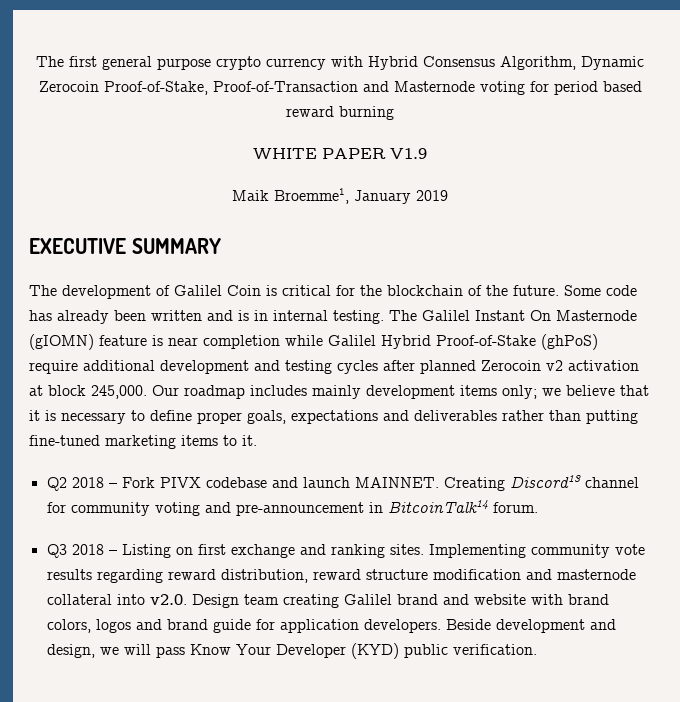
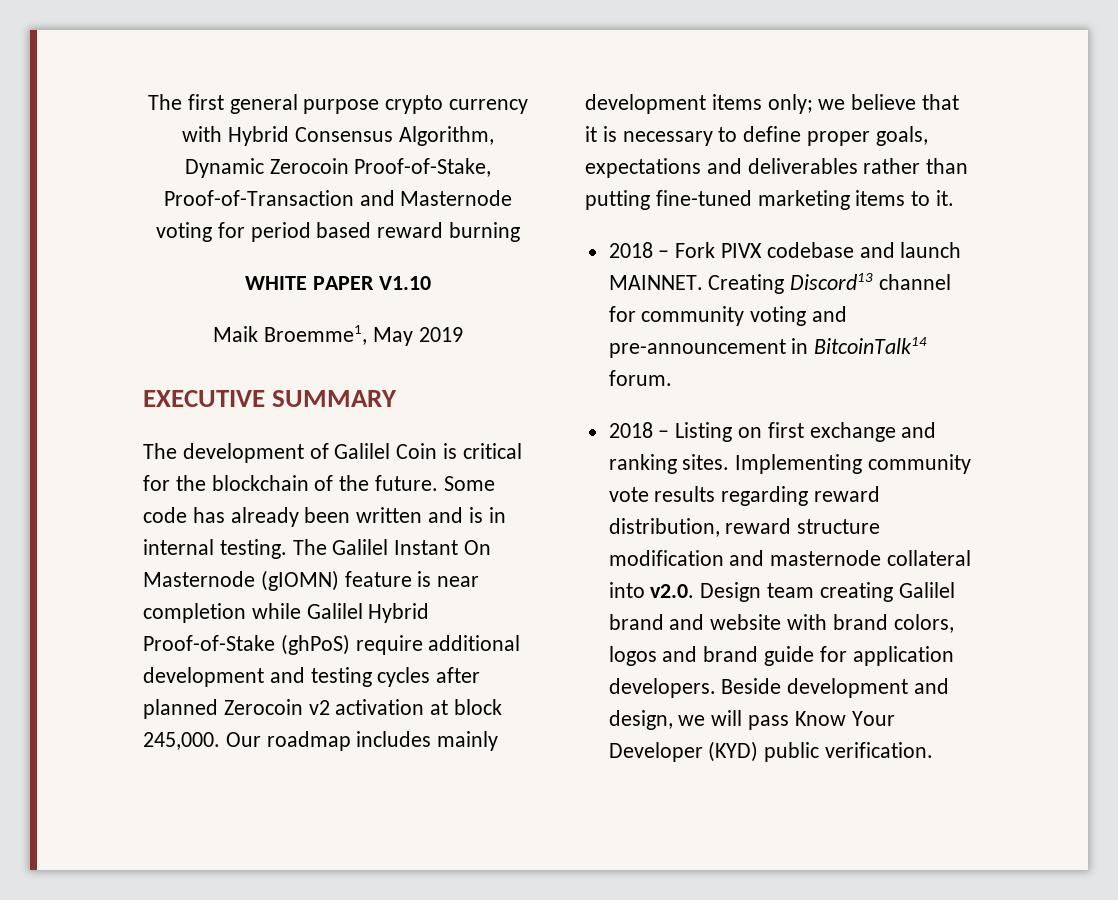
[390,148,427,159] V1.9 -> [378,276,431,290] V1.10
[354,190,411,204] January -> [372,327,413,346] May
[46,477,67,491] Q2 -> (955, 198) none
[46,544,67,558] Q3 -> (672, 378) none

